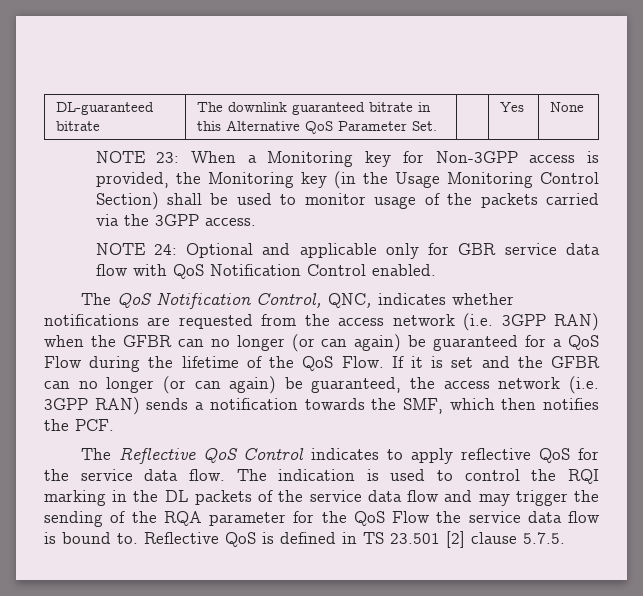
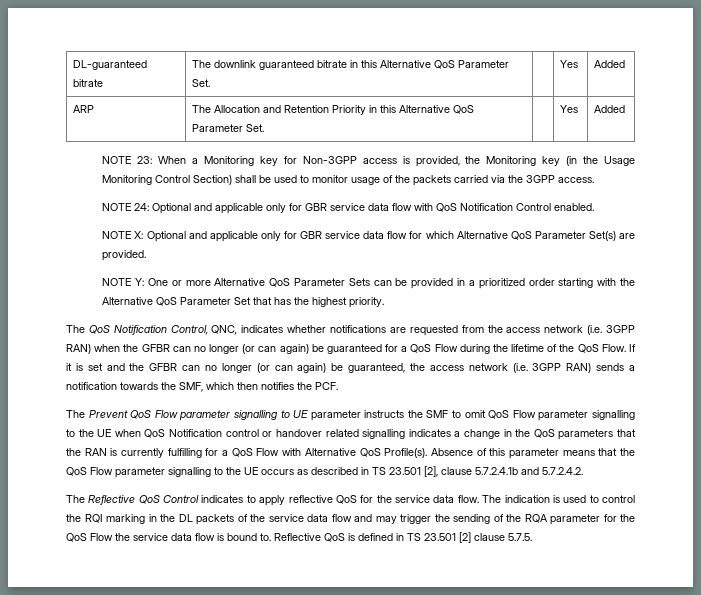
[550,102,585,112] | None -> [594,60,626,68] [73,105,95,113] [192,105,475,115] [192,124,265,132] [560,105,579,113] [594,105,626,113] | Added // ARP | The Allocation and Retention Priority in this Alternative QoS Parameter Set. | | Yes | Added
(436, 270) none -> [102,231,635,242] [102,250,147,261] [102,278,636,289] [102,297,385,308] // NOTE X: Optional and applicable only for GBR service data flow for which Alternative QoS Parameter Set(s) are provided. // NOTE Y: One or more Alternative QoS Parameter Sets can be provided in a prioritized order starting with the Alternative QoS Parameter Set that has the highest priority.
(114, 425) none -> [66,410,635,421] [66,429,636,440] [66,448,635,459] [66,466,583,478] // The Prevent QoS Flow parameter signalling to UE parameter instructs the SMF to omit QoS Flow parameter signalling to the UE when QoS Notification control or handover related signalling indicates a change in the QoS parameters that the RAN is currently fulfilling for a QoS Flow with Alternative QoS Profile(s). Absence of this parameter means that the QoS Flow parameter signalling to the UE occurs as described in TS 23.501 [2], clause 5.7.2.4.1b and 5.7.2.4.2.

